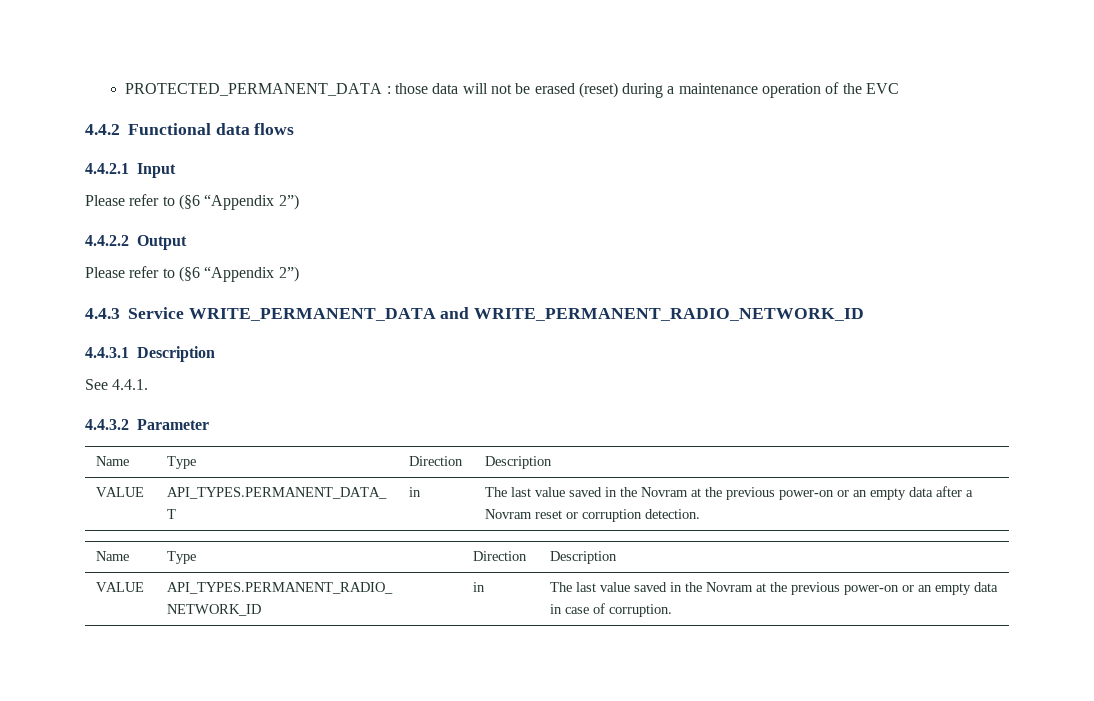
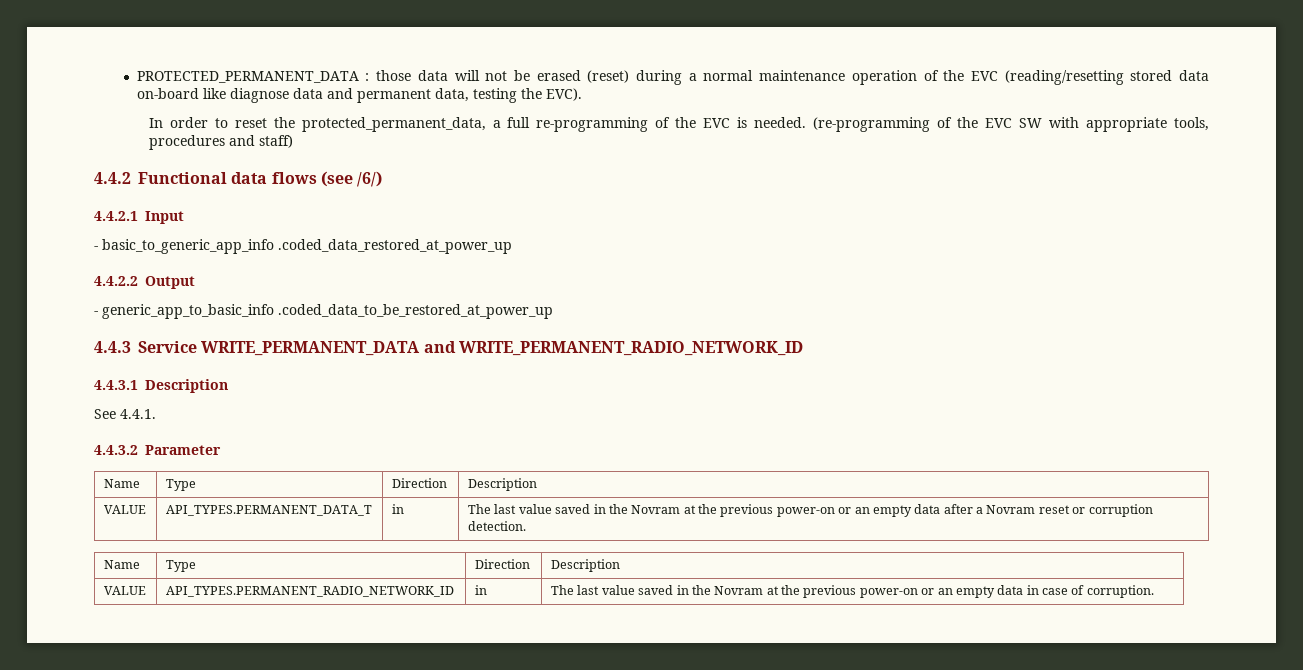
(675, 90) none -> [703,70,754,81] normal
(900, 88) none -> [1004,70,1209,85] [136,88,582,103] [148,117,1210,132] [148,135,293,150] (reading/resetting stored data on-board like diagnose data and permanent data, testing the EVC). // In order to reset the protected_permanent_data, a full re-programming of the EVC is needed. (re-programming of the EVC SW with appropriate tools, procedures and staff)
(295, 129) none -> [320,171,383,187] (see /6/)
[85,194,299,210] [85,235,187,250] [85,266,299,282] Please refer to (§6 “Appendix 2”) // 4.4.2.2 Output // Please refer to (§6 “Appendix 2”) -> [94,239,512,254] [94,276,195,289] [94,304,553,319] - basic_to_generic_app_info .coded_data_restored_at_power_up // 4.4.2.2 Output // - generic_app_to_basic_info .coded_data_to_be_restored_at_power_up

